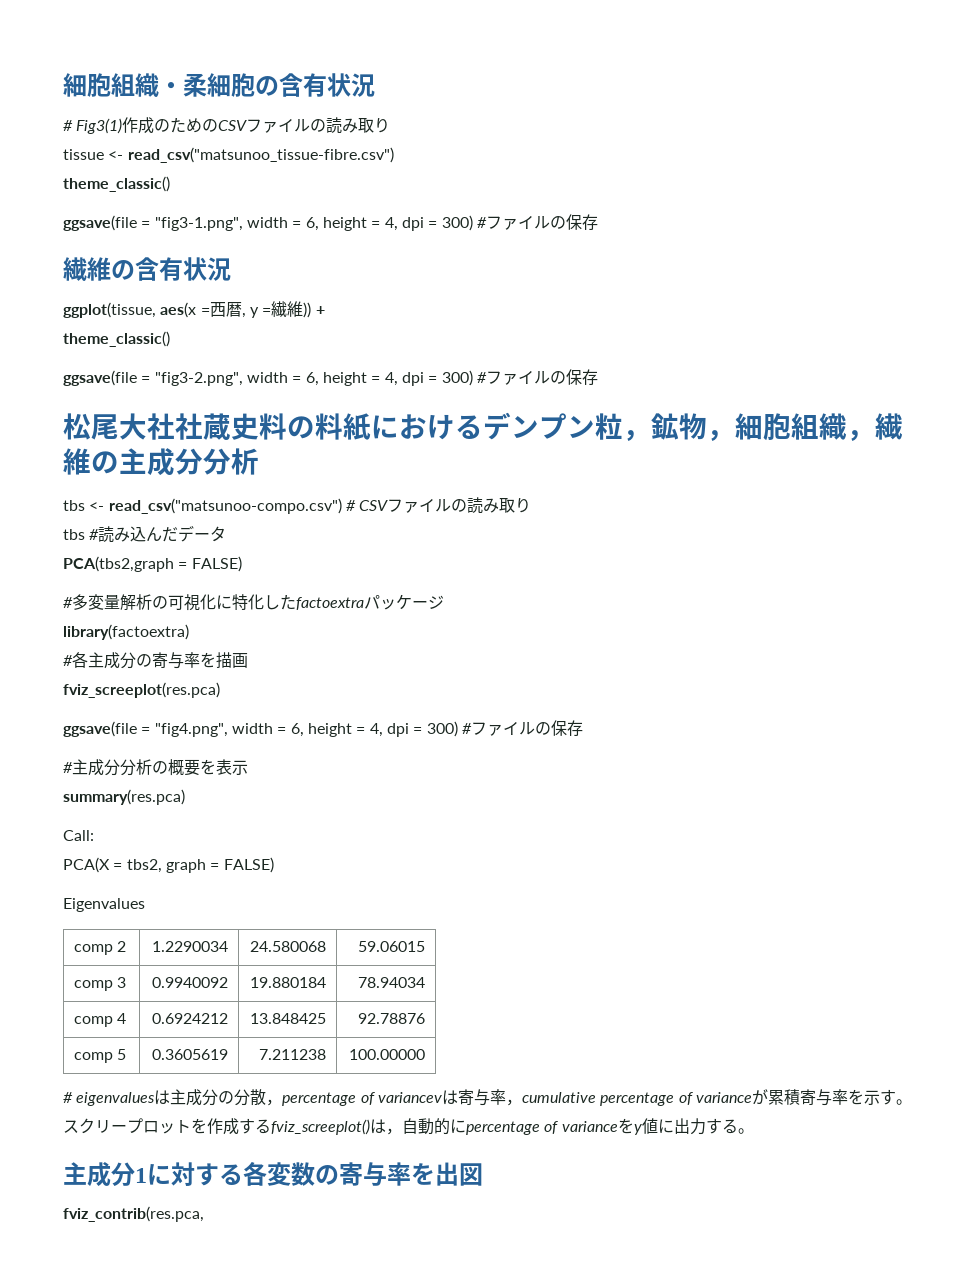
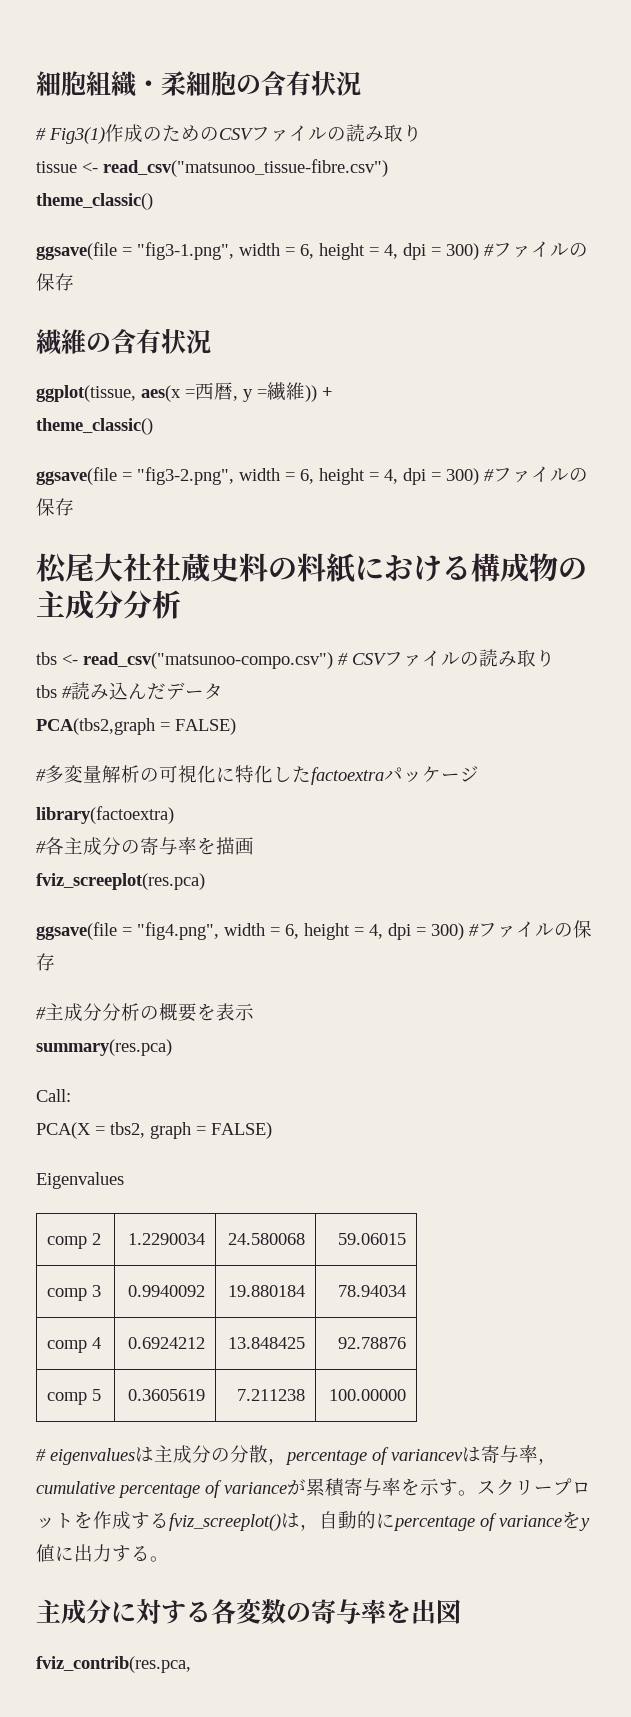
[483,412,903,441] [63,448,91,475] デンプン粒，鉱物，細胞組織，繊維 -> [471,553,558,582] 構成物
[135,1168,147,1183] 1 -> (111, 1611) none

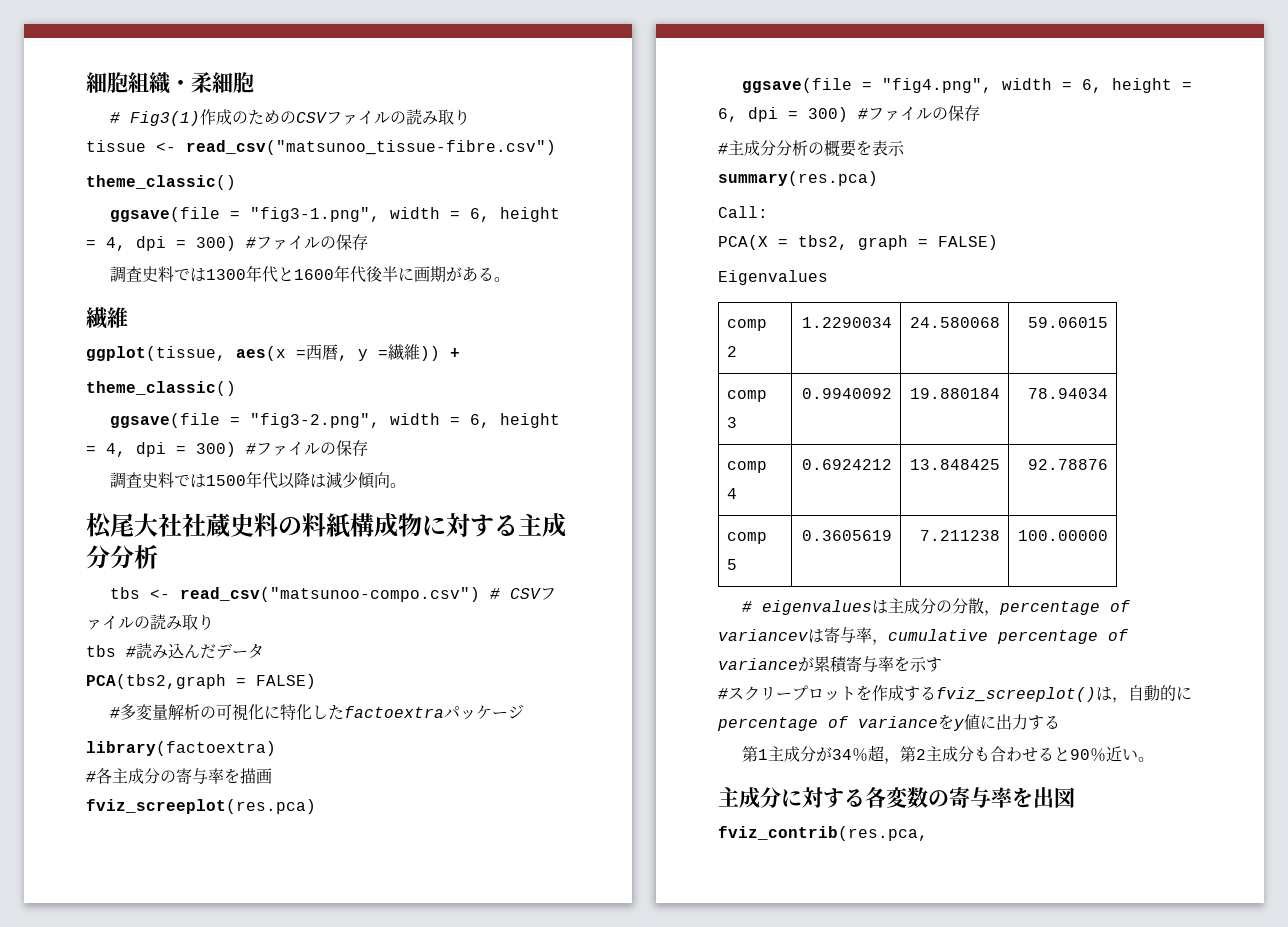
[236,70,361,96] の含有状況 -> (254, 82) none
[36,328,211,355] // 繊維の含有状況 -> [110,265,511,283] [86,307,128,329] // 調査史料では1300年代と1600年代後半に画期がある。 // 繊維
(74, 507) none -> [110,471,407,489] // 調査史料では1500年代以降は減少傾向。
[355,553,587,582] における構成物の -> [350,513,518,537] 構成物に対する
[369,924,383,939] 4, -> [718,108,738,122] 6,
[458,1490,477,1496] 。 -> [718,688,728,699] // #
(150, 1553) none -> [742,745,1139,764] // 第1主成分が34％超，第2主成分も合わせると90％近い

